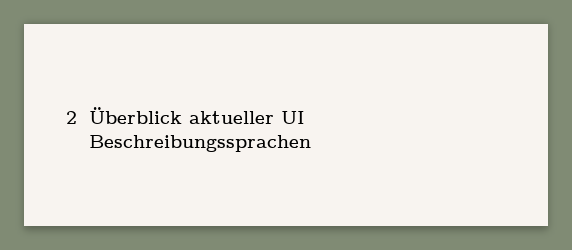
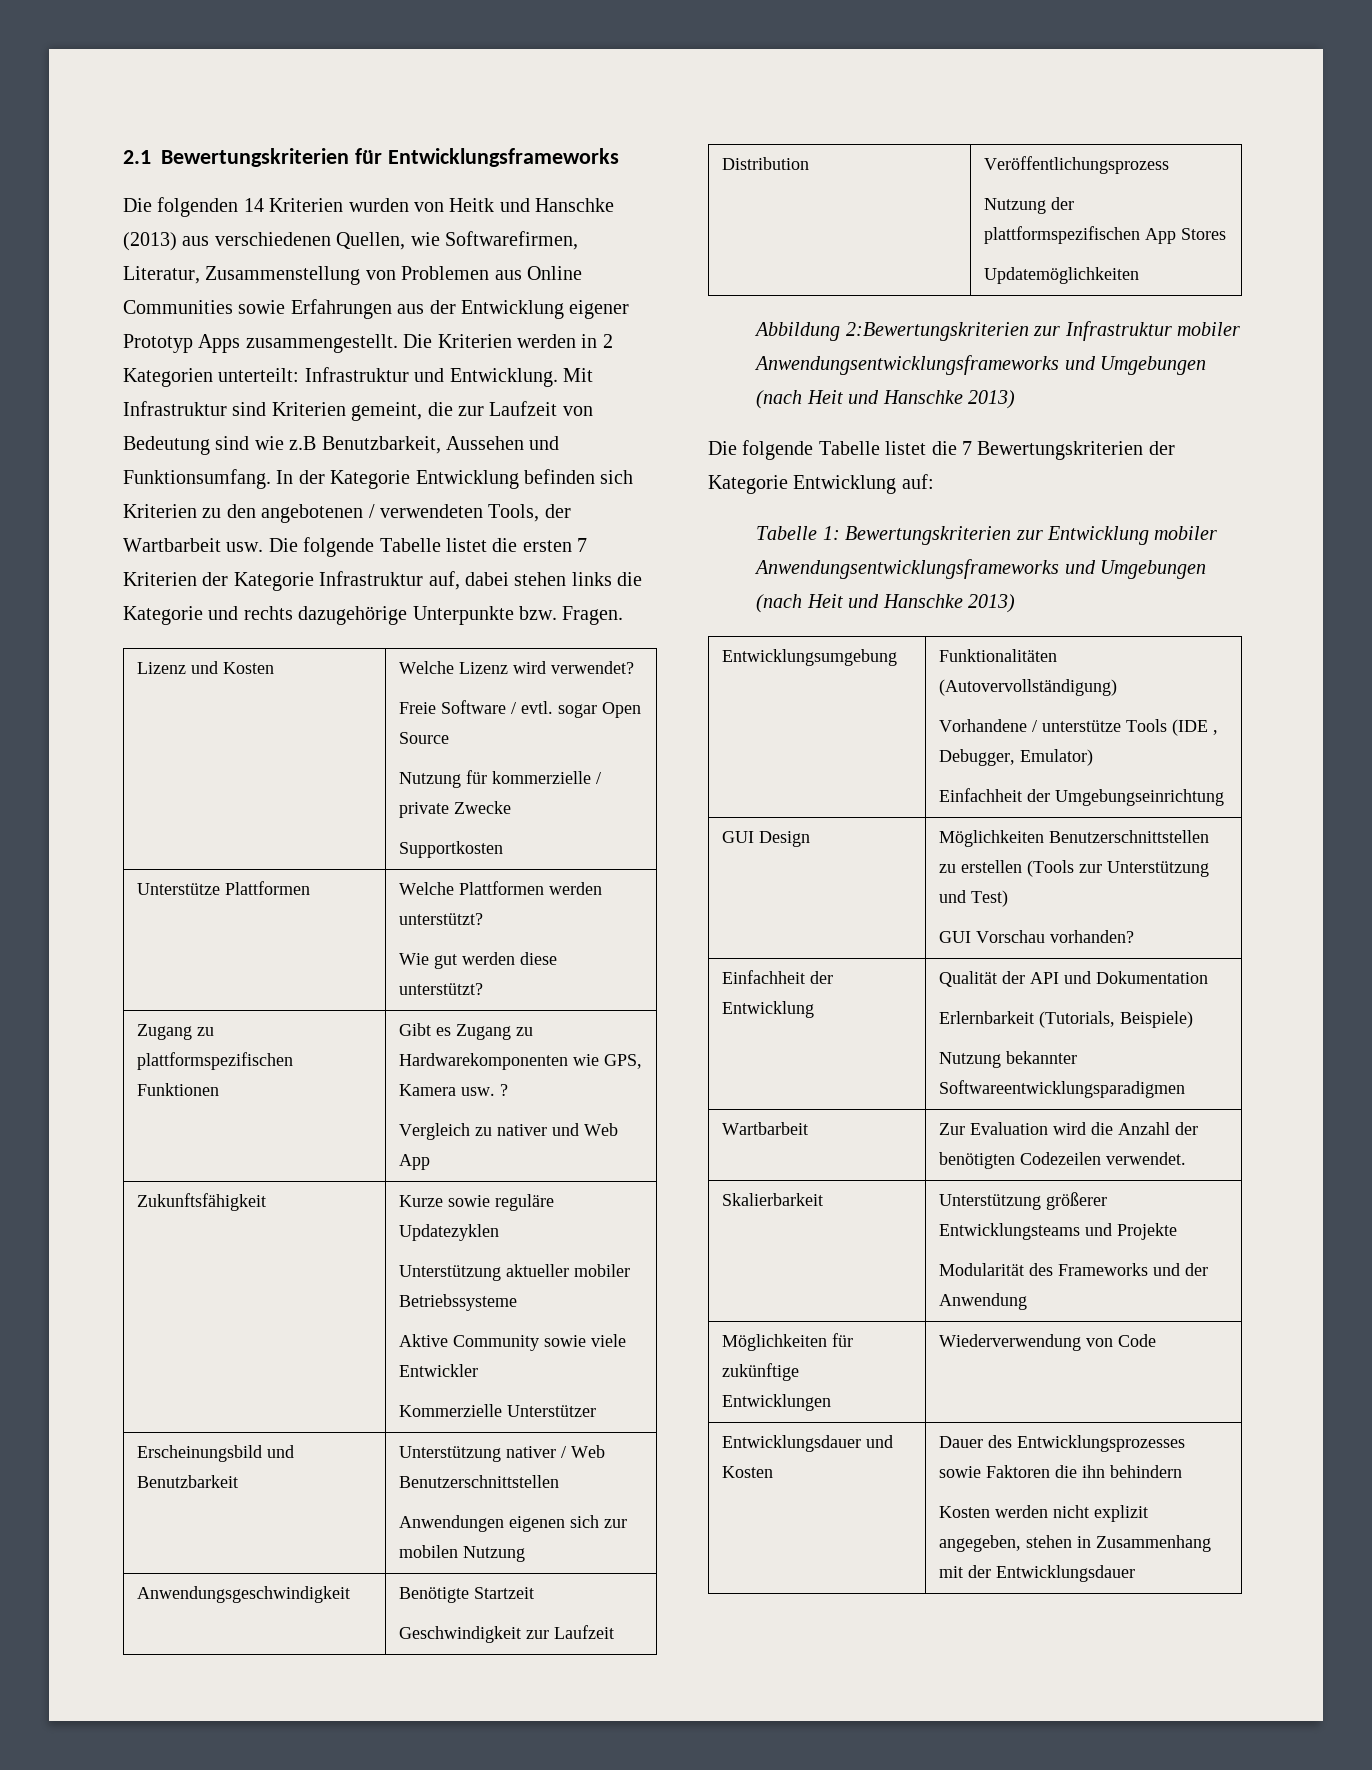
[66,107,305,124] [88,135,311,152] 2 Überblick aktueller UI Beschreibungssprachen -> [123,148,619,167] [123,197,615,217] [123,231,578,251] [123,266,582,285] [123,299,630,319] [123,334,613,353] [123,367,593,387] [123,401,593,421] [123,436,560,455] [123,469,634,489] [123,504,571,523] [123,537,588,557] [123,571,643,591] [123,606,624,625] [136,661,274,674] [398,661,634,674] [398,700,641,718] [398,732,449,744] [398,770,601,788] [398,801,511,818] [398,841,503,858] [136,881,310,895] [398,881,602,895] [398,913,483,925] [398,952,557,969] [398,983,483,995] [136,1024,214,1040] [136,1052,293,1070] [136,1083,219,1096] [398,1023,533,1040] [398,1053,642,1070] [398,1084,508,1096] [398,1123,618,1140] [398,1154,430,1170] [136,1193,266,1211] [398,1194,554,1211] [398,1224,499,1241] [398,1264,630,1281] [398,1294,517,1311] [398,1334,626,1351] [398,1364,478,1377] [398,1404,596,1417] [136,1445,294,1462] [136,1475,238,1488] [398,1445,605,1462] [398,1475,559,1488] [398,1515,627,1532] [398,1545,525,1562] [136,1586,350,1603] [398,1587,534,1603] [398,1625,614,1643] [721,157,809,170] [983,156,1169,174] [983,197,1074,214] [983,226,1226,244] [983,267,1139,284] [754,321,1240,341] [754,355,1207,375] [756,390,1015,409] [708,440,1175,460] [708,474,934,494] [756,526,1218,545] [754,559,1207,579] [756,594,1015,613] [721,649,897,666] [938,649,1057,662] [938,679,1117,696] [938,719,1218,736] [938,749,1093,766] [938,788,1224,806] [721,831,810,847] [938,830,1209,847] [938,860,1209,877] [938,890,1008,907] [938,930,1134,943] [721,970,833,984] [721,1001,814,1018] [938,971,1208,987] [938,1011,1193,1028] [938,1051,1077,1068] [938,1080,1185,1098] [721,1122,808,1135] [938,1122,1198,1135] [938,1152,1186,1169] [721,1193,823,1206] [938,1192,1107,1210] [938,1223,1177,1240] [938,1263,1208,1276] [938,1293,1027,1310] [721,1333,853,1351] [721,1363,799,1381] [721,1394,831,1411] [938,1334,1156,1351] [721,1435,893,1452] [721,1466,773,1478] [938,1435,1185,1452] [938,1465,1182,1478] [938,1505,1148,1522] [938,1535,1211,1552] [938,1565,1135,1582] 2.1 Bewertungskriterien für Entwicklungsframeworks // Die folgenden 14 Kriterien wurden von Heitk und Hanschke (2013) aus verschiedenen Quellen, wie Softwarefirmen, Literatur, Zusammenstellung von Problemen aus Online Communities sowie Erfahrungen aus der Entwicklung eigener Prototyp Apps zusammengestellt. Die Kriterien werden in 2 Kategorien unterteilt: Infrastruktur und Entwicklung. Mit Infrastruktur sind Kriterien gemeint, die zur Laufzeit von Bedeutung sind wie z.B Benutzbarkeit, Aussehen und Funktionsumfang. In der Kategorie Entwicklung befinden sich Kriterien zu den angebotenen / verwendeten Tools, der Wartbarbeit usw. Die folgende Tabelle listet die ersten 7 Kriterien der Kategorie Infrastruktur auf, dabei stehen links die Kategorie und rechts dazugehörige Unterpunkte bzw. Fragen. // Lizenz und Kosten | Welche Lizenz wird verwendet? // Freie Software / evtl. sogar Open Source // Nutzung für kommerzielle / private Zwecke // Supportkosten // Unterstütze Plattformen | Welche Plattformen werden unterstützt? // Wie gut werden diese unterstützt? // Zugang zu plattformspezifischen Funktionen | Gibt es Zugang zu Hardwarekomponenten wie GPS, Kamera usw. ? // Vergleich zu nativer und Web App // Zukunftsfähigkeit | Kurze sowie reguläre Updatezyklen // Unterstützung aktueller mobiler Betriebssysteme // Aktive Community sowie viele Entwickler // Kommerzielle Unterstützer // Erscheinungsbild und Benutzbarkeit | Unterstützung nativer / Web Benutzerschnittstellen // Anwendungen eigenen sich zur mobilen Nutzung // Anwendungsgeschwindigkeit | Benötigte Startzeit // Geschwindigkeit zur Laufzeit // Distribution | Veröffentlichungsprozess // Nutzung der plattformspezifischen App Stores // Updatemöglichkeiten // Abbildung 2:Bewertungskriterien zur Infrastruktur mobiler Anwendungsentwicklungsframeworks und Umgebungen (nach Heit und Hanschke 2013) // Die folgende Tabelle listet die 7 Bewertungskriterien der Kategorie Entwicklung auf: // Tabelle 1: Bewertungskriterien zur Entwicklung mobiler Anwendungsentwicklungsframeworks und Umgebungen (nach Heit und Hanschke 2013) // Entwicklungsumgebung | Funktionalitäten (Autovervollständigung) // Vorhandene / unterstütze Tools (IDE , Debugger, Emulator) // Einfachheit der Umgebungseinrichtung // GUI Design | Möglichkeiten Benutzerschnittstellen zu erstellen (Tools zur Unterstützung und Test) // GUI Vorschau vorhanden? // Einfachheit der Entwicklung | Qualität der API und Dokumentation // Erlernbarkeit (Tutorials, Beispiele) // Nutzung bekannter Softwareentwicklungsparadigmen // Wartbarbeit | Zur Evaluation wird die Anzahl der benötigten Codezeilen verwendet. // Skalierbarkeit | Unterstützung größerer Entwicklungsteams und Projekte // Modularität des Frameworks und der Anwendung // Möglichkeiten für zukünftige Entwicklungen | Wiederverwendung von Code // Entwicklungsdauer und Kosten | Dauer des Entwicklungsprozesses sowie Faktoren die ihn behindern // Kosten werden nicht explizit angegeben, stehen in Zusammenhang mit der Entwicklungsdauer

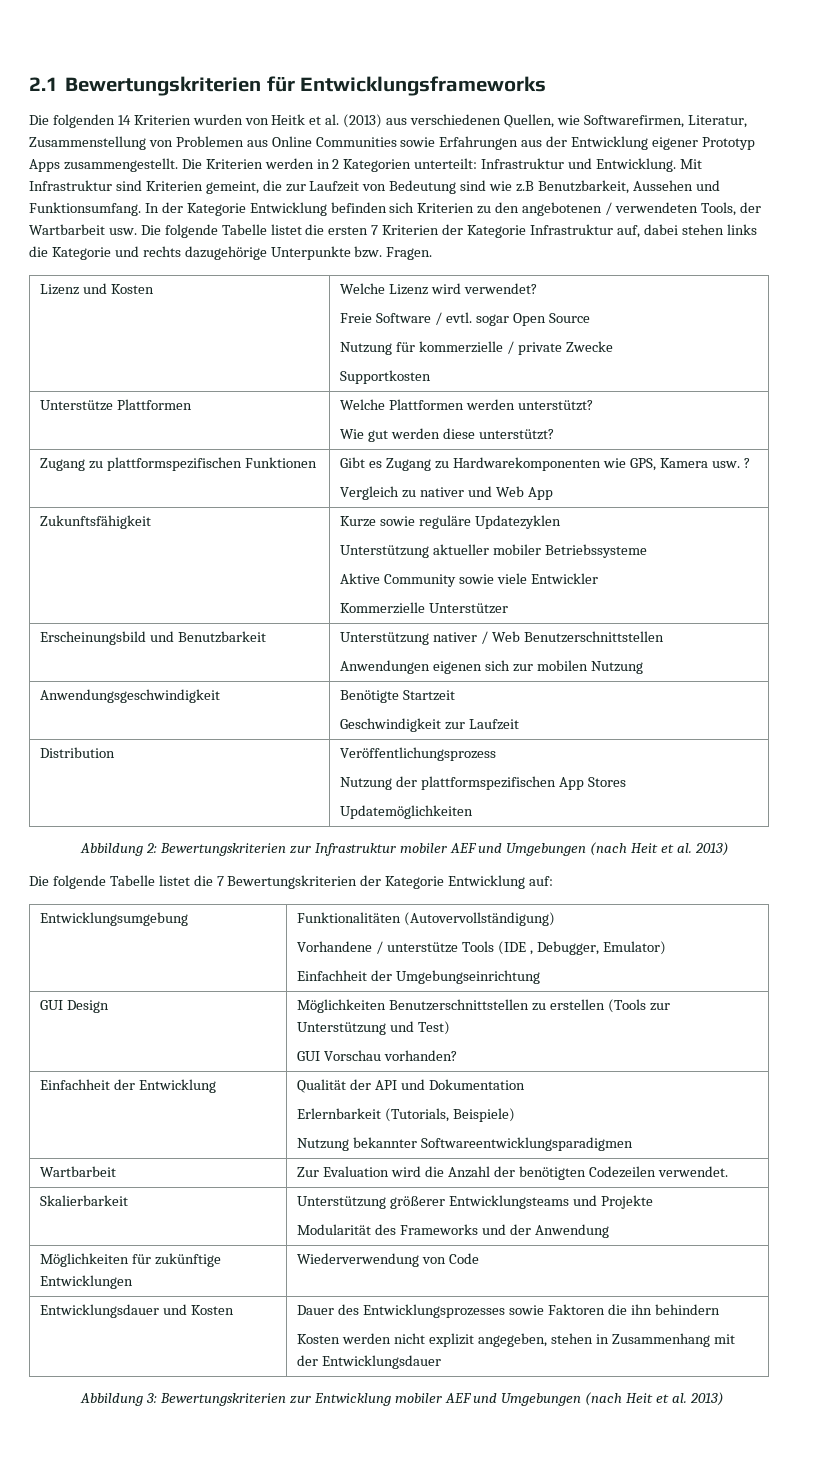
[499,198,615,212] und Hanschke -> [309,114,340,125] et al.
[845,322,1029,341] 2:Bewertungskriterien -> [145,843,286,856] 2: Bewertungskriterien
[754,355,1207,375] [756,390,963,409] Anwendungsentwicklungsframeworks und Umgebungen (nach Heit und Hanschke -> [449,842,692,856] AEF und Umgebungen (nach Heit et al.
[756,526,1218,545] [754,559,1207,579] [756,594,1015,613] // Tabelle 1: Bewertungskriterien zur Entwicklung mobiler Anwendungsentwicklungsframeworks und Umgebungen (nach Heit und Hanschke 2013) -> (554, 881) none
(1135, 1573) none -> [80,1392,724,1406] // Abbildung 3: Bewertungskriterien zur Entwicklung mobiler AEF und Umgebungen (nach Heit et al. 2013)

